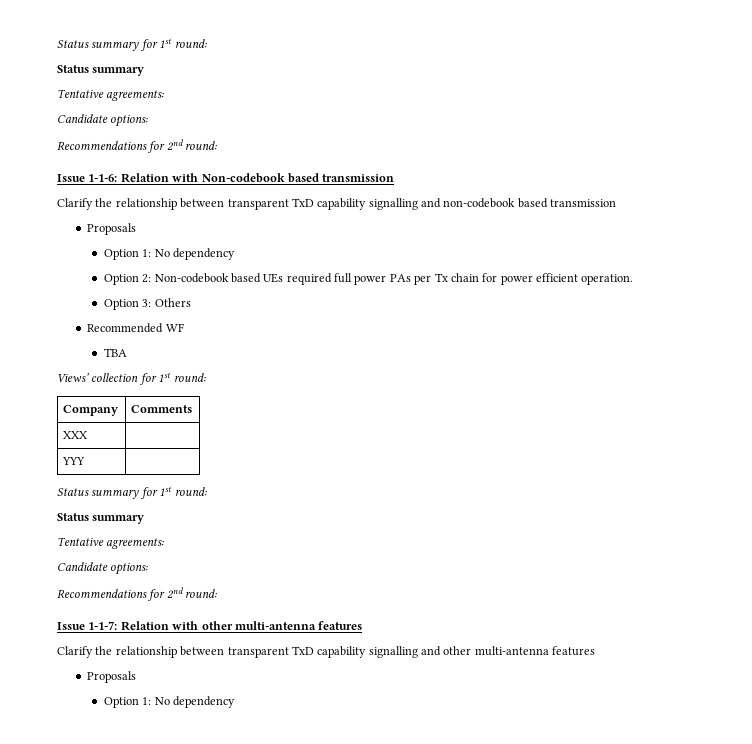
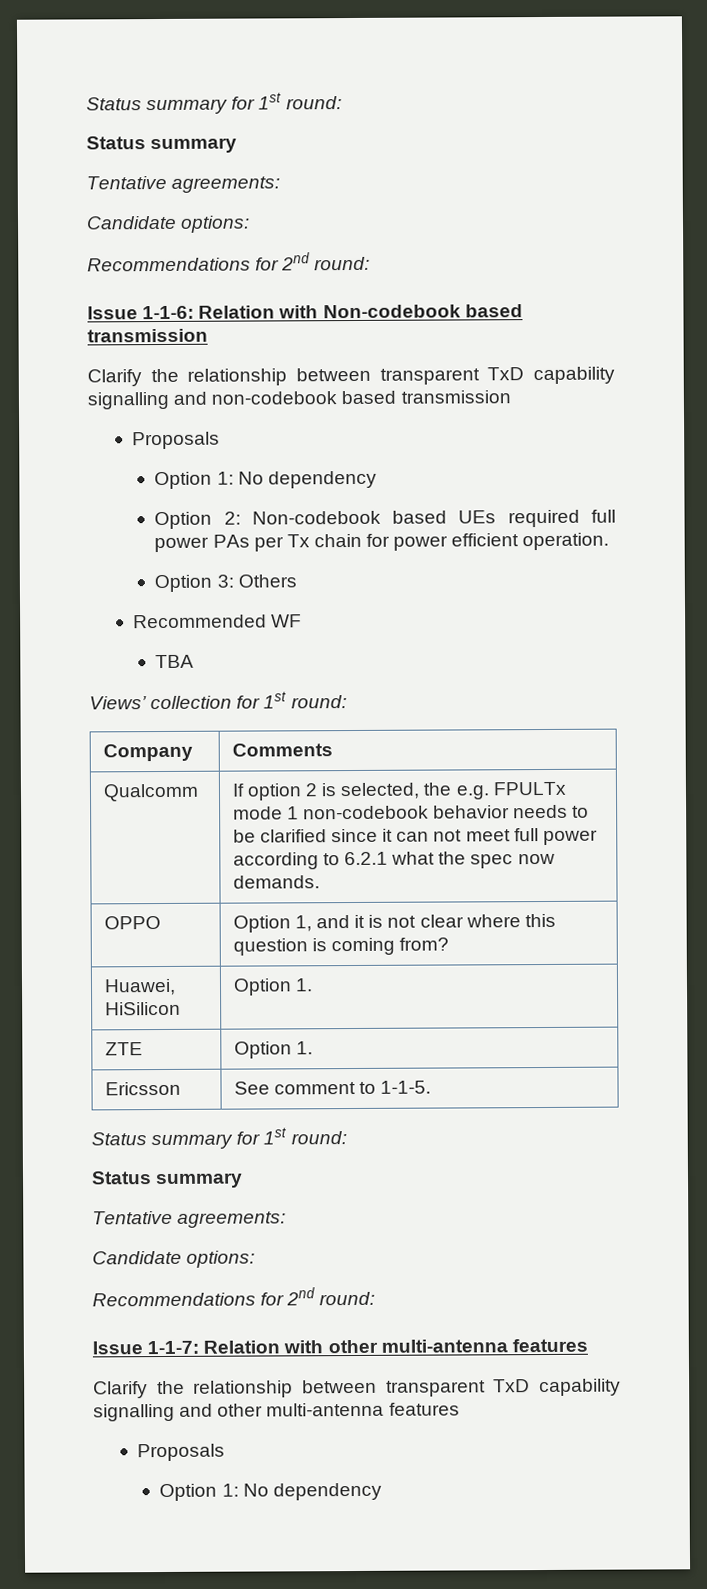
[63,431,89,439] [62,457,86,465] XXX | // YYY | -> [102,783,199,802] [231,781,567,801] [232,804,590,820] [232,828,598,846] [232,851,555,870] [232,875,320,889] [103,916,161,930] [232,913,556,933] [232,937,450,956] [103,978,176,996] [104,1001,181,1016] [232,978,313,996] [104,1042,143,1056] [233,1041,313,1059] [104,1081,181,1096] [233,1080,432,1095] Qualcomm | If option 2 is selected, the e.g. FPULTx mode 1 non-codebook behavior needs to be clarified since it can not meet full power according to 6.2.1 what the spec now demands. // OPPO | Option 1, and it is not clear where this question is coming from? // Huawei, HiSilicon | Option 1. // ZTE | Option 1. // Ericsson | See comment to 1-1-5.

